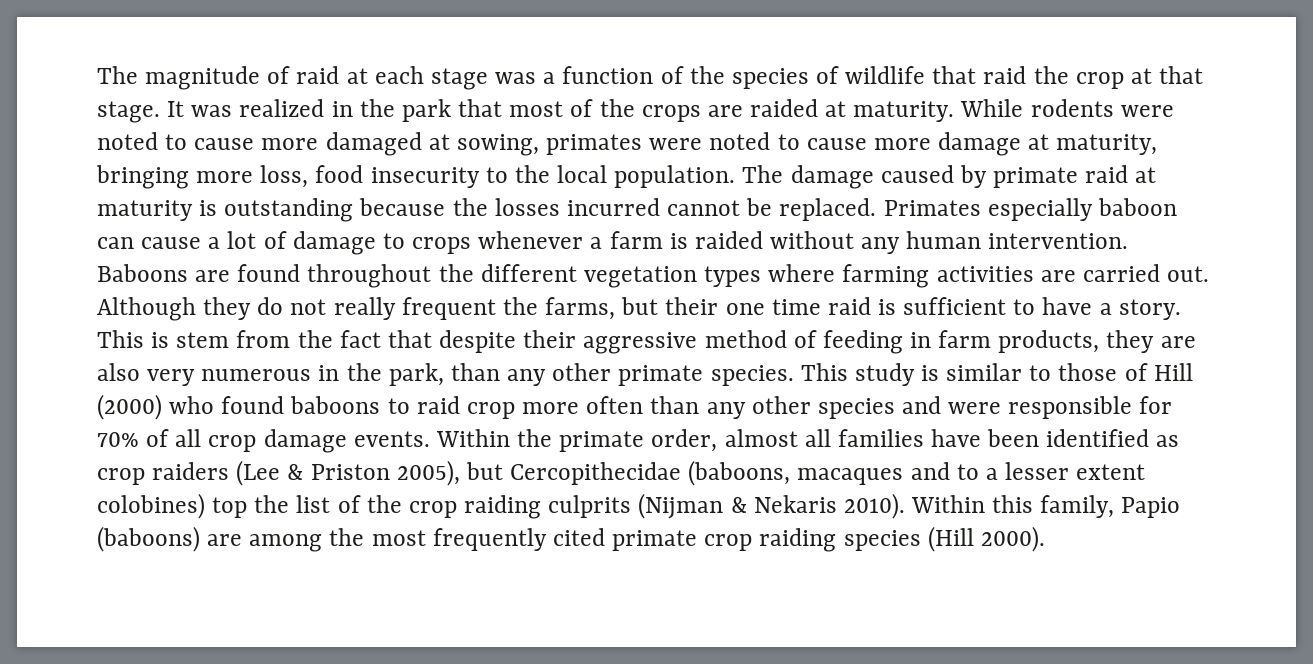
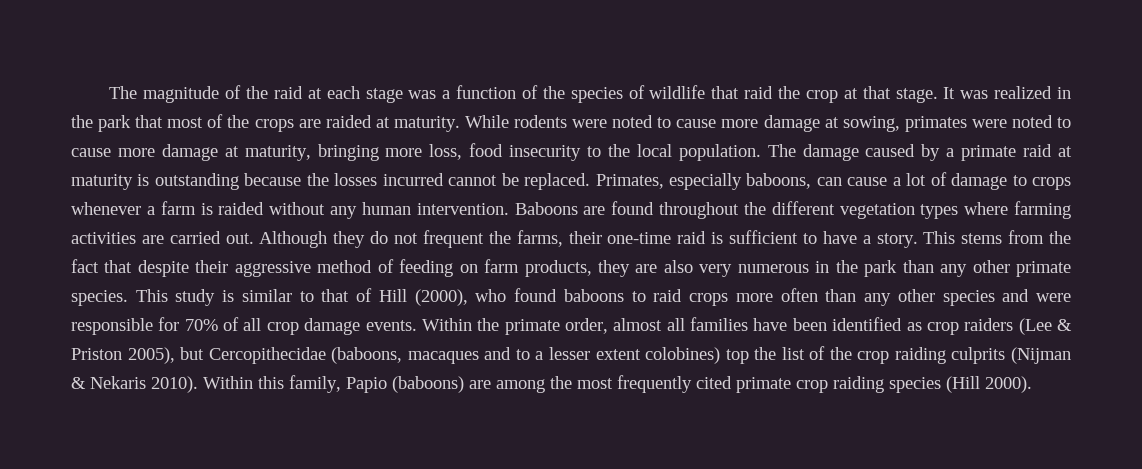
(291, 75) none -> [246,86,269,99] the
[325,132,422,156] damaged -> [763,115,820,132] damage
(987, 176) none -> [946,148,955,157] a
[883,198,1177,221] Primates especially baboon -> [595,173,812,190] Primates, especially baboons,
[333,297,396,320] really -> (419, 238) none
[621,297,821,315] but their one time -> [568,231,672,244] their one-time
[151,332,230,348] is stem -> [961,233,1003,244] stems
[910,332,932,348] in -> [459,264,478,273] on
[388,363,444,386] park, -> [864,260,898,277] park
[1058,363,1118,381] those -> [321,289,350,302] that
[97,394,162,420] (2000) -> [414,289,468,306] (2000),
[466,402,515,419] crop -> [689,293,729,306] crops

